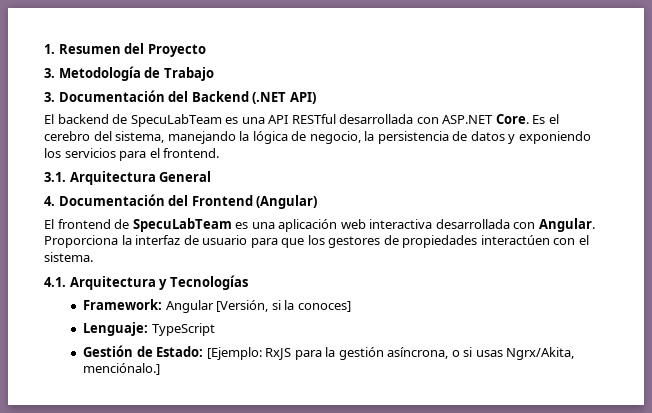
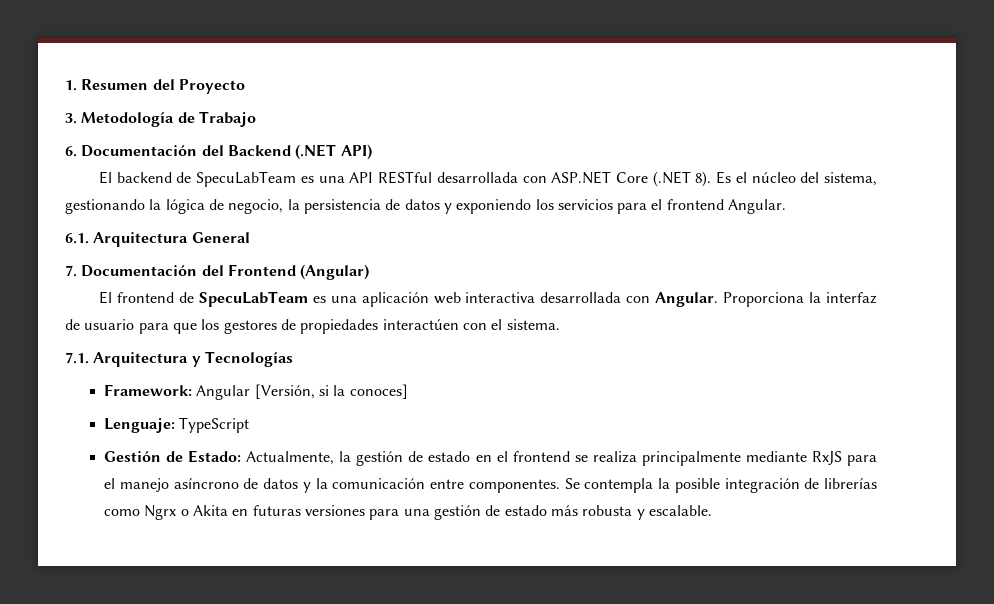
[44,92,55,102] 3. -> [65,146,77,157] 6.
[495,114,529,124] Core. -> [615,171,712,187] Core (.NET 8).
[44,131,90,141] cerebro -> [751,172,796,183] núcleo
[167,131,236,144] manejando -> [65,199,145,214] gestionando
[163,148,220,158] [44,172,66,182] frontend. // 3.1. -> [666,199,787,214] [65,233,89,244] frontend Angular. // 6.1.
[44,196,55,206] 4. -> [65,265,77,277] 7.
[44,277,66,287] 4.1. -> [65,352,89,364] 7.1.
[206,347,575,360] [83,363,161,375] [Ejemplo: RxJS para la gestión asíncrona, o si usas Ngrx/Akita, menciónalo.] -> [246,451,878,466] [104,478,878,493] [104,505,712,520] Actualmente, la gestión de estado en el frontend se realiza principalmente mediante RxJS para el manejo asíncrono de datos y la comunicación entre componentes. Se contempla la posible integración de librerías como Ngrx o Akita en futuras versiones para una gestión de estado más robusta y escalable.

